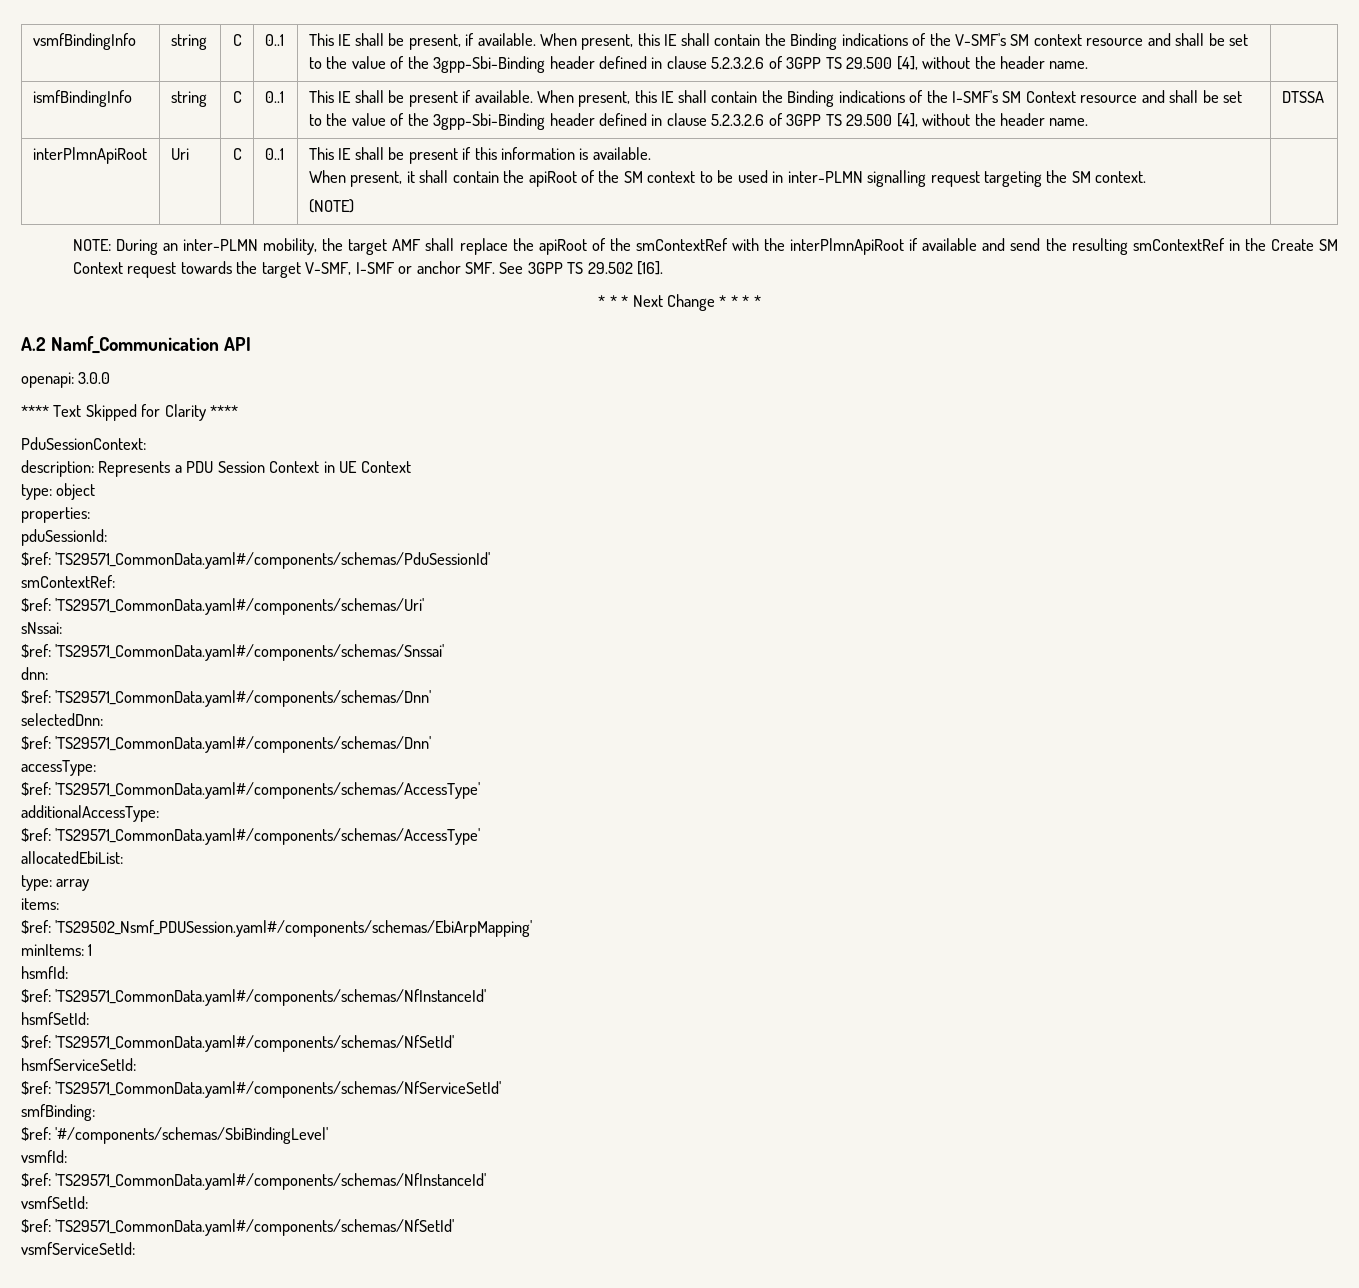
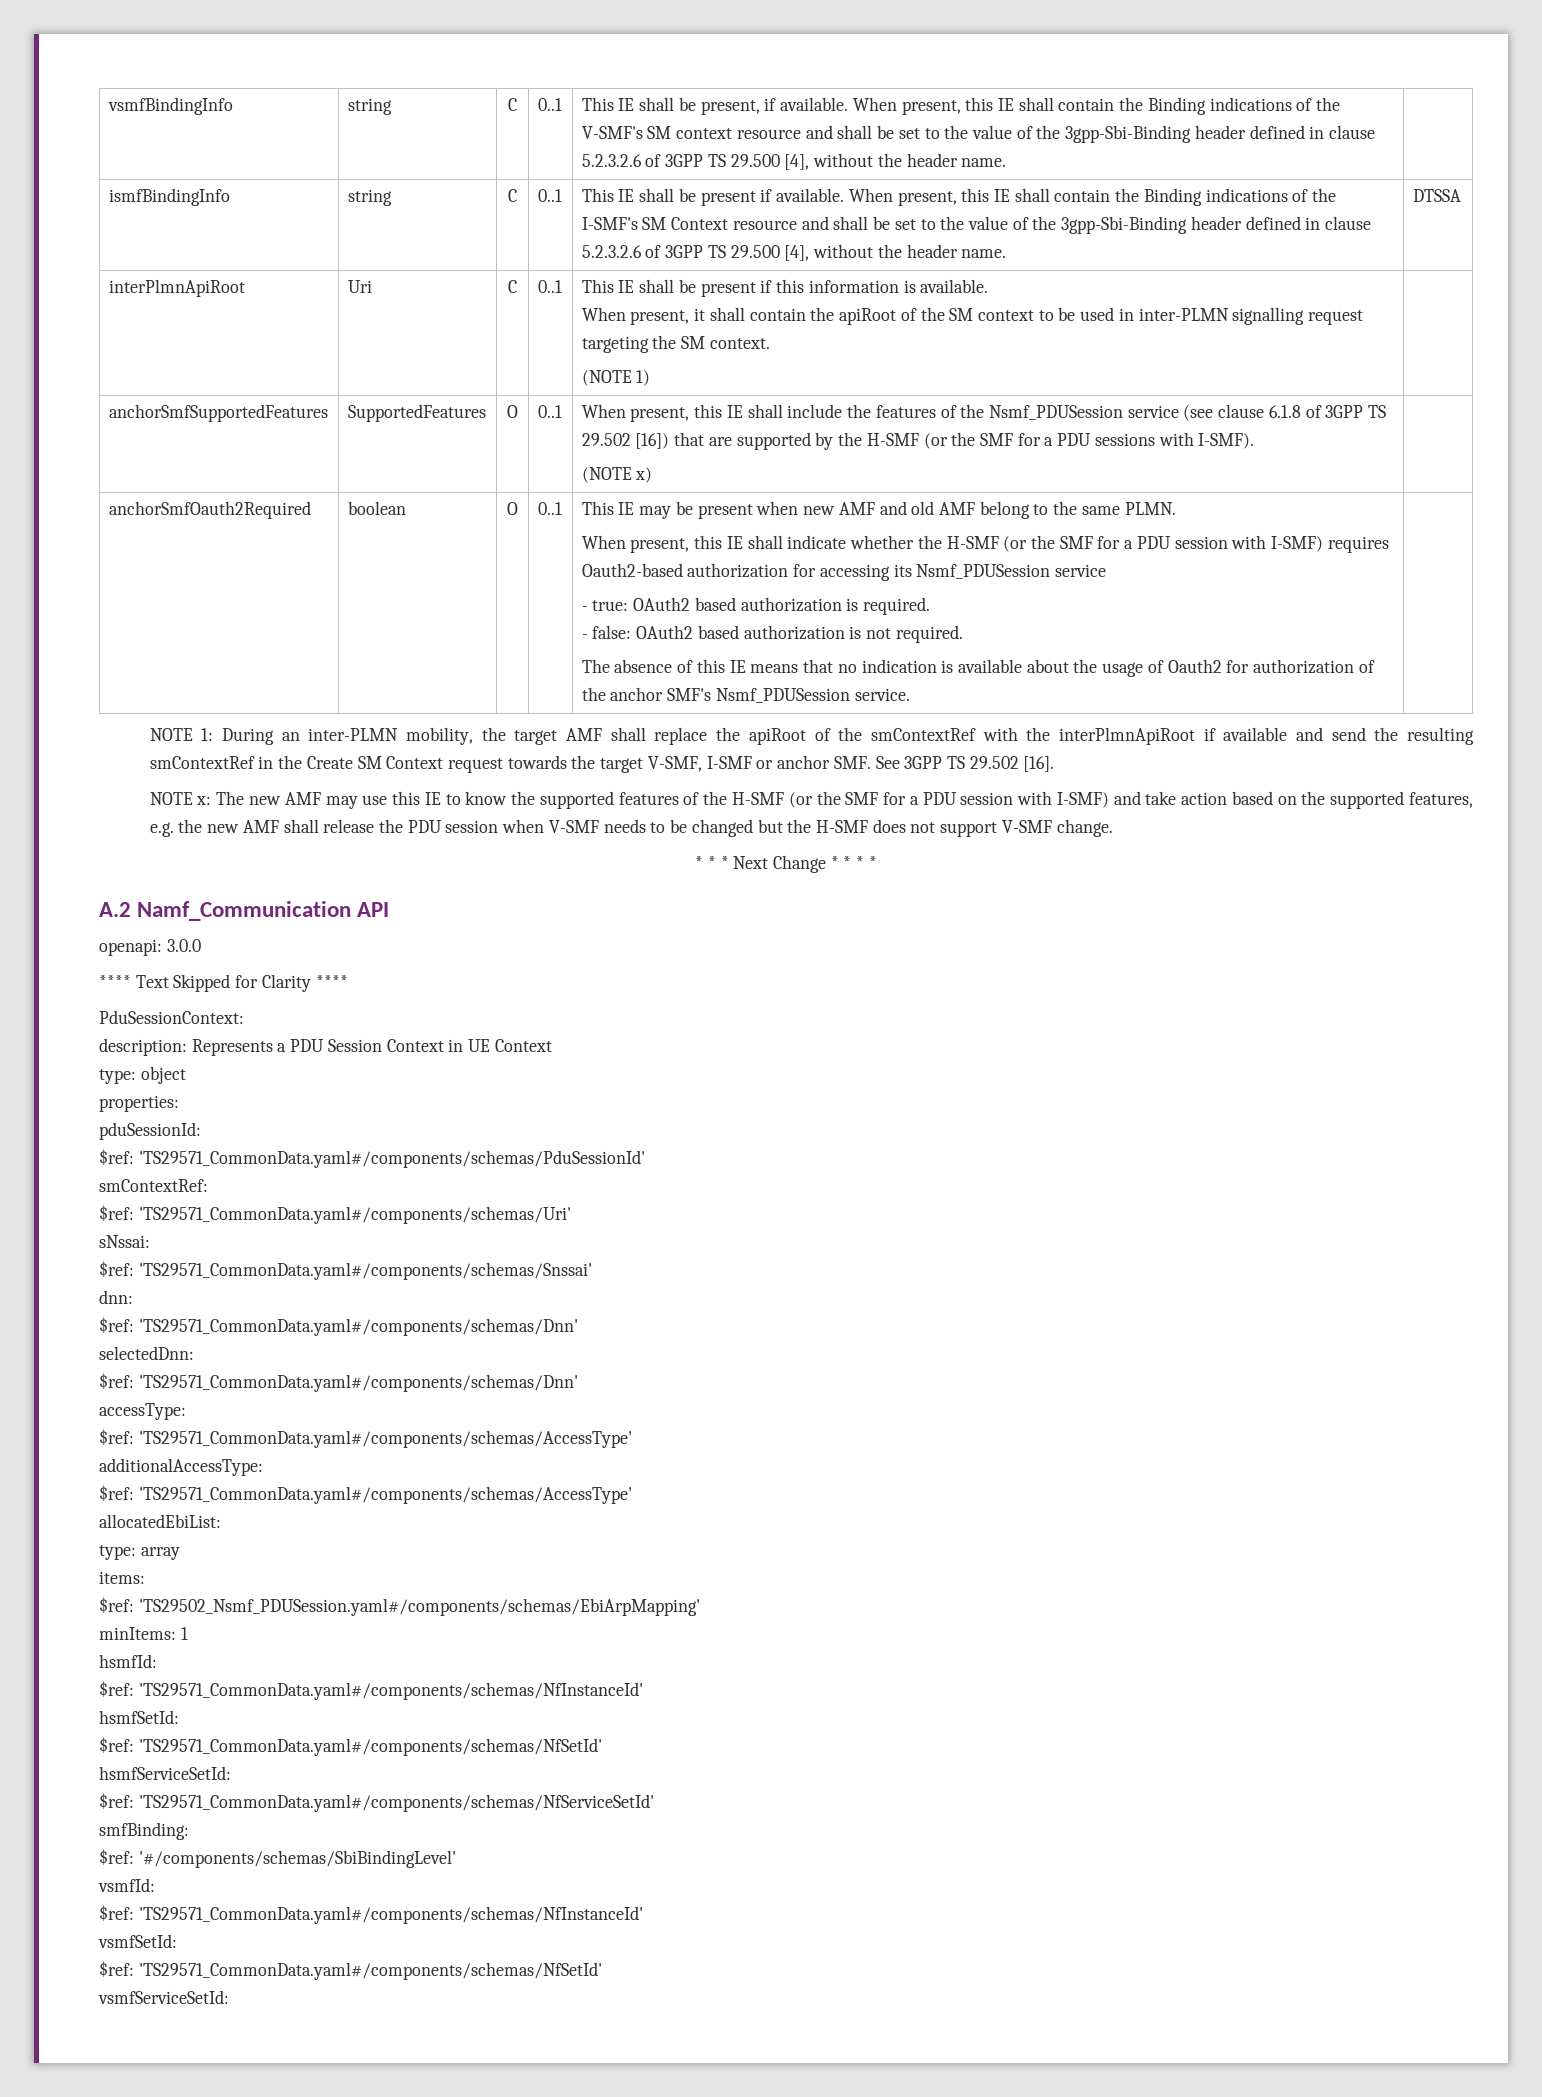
[308,199,354,213] [72,239,111,251] (NOTE) | // NOTE: -> [581,370,651,386] [108,404,328,422] [347,404,486,422] [507,405,518,418] [537,405,562,418] [581,404,1387,422] [581,432,1255,450] [581,467,653,483] [108,501,311,519] [347,501,406,515] [507,502,518,515] [537,502,562,515] [581,501,1176,519] [581,535,1389,553] [581,563,1107,581] [581,597,931,615] [581,625,963,643] [581,659,1375,677] [581,687,910,703] [149,728,214,741] (NOTE 1) | // anchorSmfSupportedFeatures | SupportedFeatures | O | 0..1 | When present, this IE shall include the features of the Nsmf_PDUSession service (see clause 6.1.8 of 3GPP TS 29.502 [16]) that are supported by the H-SMF (or the SMF for a PDU sessions with I-SMF). // (NOTE x) | // anchorSmfOauth2Required | boolean | O | 0..1 | This IE may be present when new AMF and old AMF belong to the same PLMN. // When present, this IE shall indicate whether the H-SMF (or the SMF for a PDU session with I-SMF) requires Oauth2-based authorization for accessing its Nsmf_PDUSession service // - true: OAuth2 based authorization is required. // - false: OAuth2 based authorization is not required. // The absence of this IE means that no indication is available about the usage of Oauth2 for authorization of the anchor SMF's Nsmf_PDUSession service. | // NOTE 1:
(664, 268) none -> [149,791,1473,809] [149,819,1113,837] // NOTE x: The new AMF may use this IE to know the supported features of the H-SMF (or the SMF for a PDU session with I-SMF) and take action based on the supported features, e.g. the new AMF shall release the PDU session when V-SMF needs to be changed but the H-SMF does not support V-SMF change.

